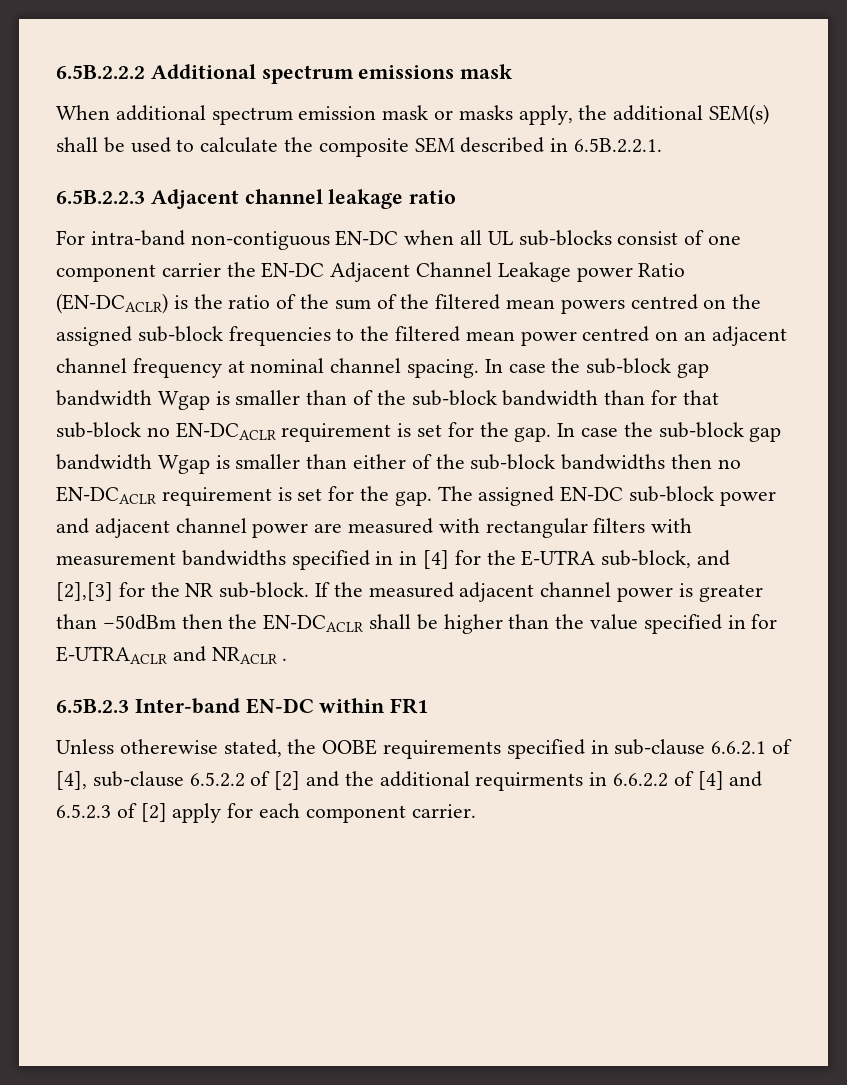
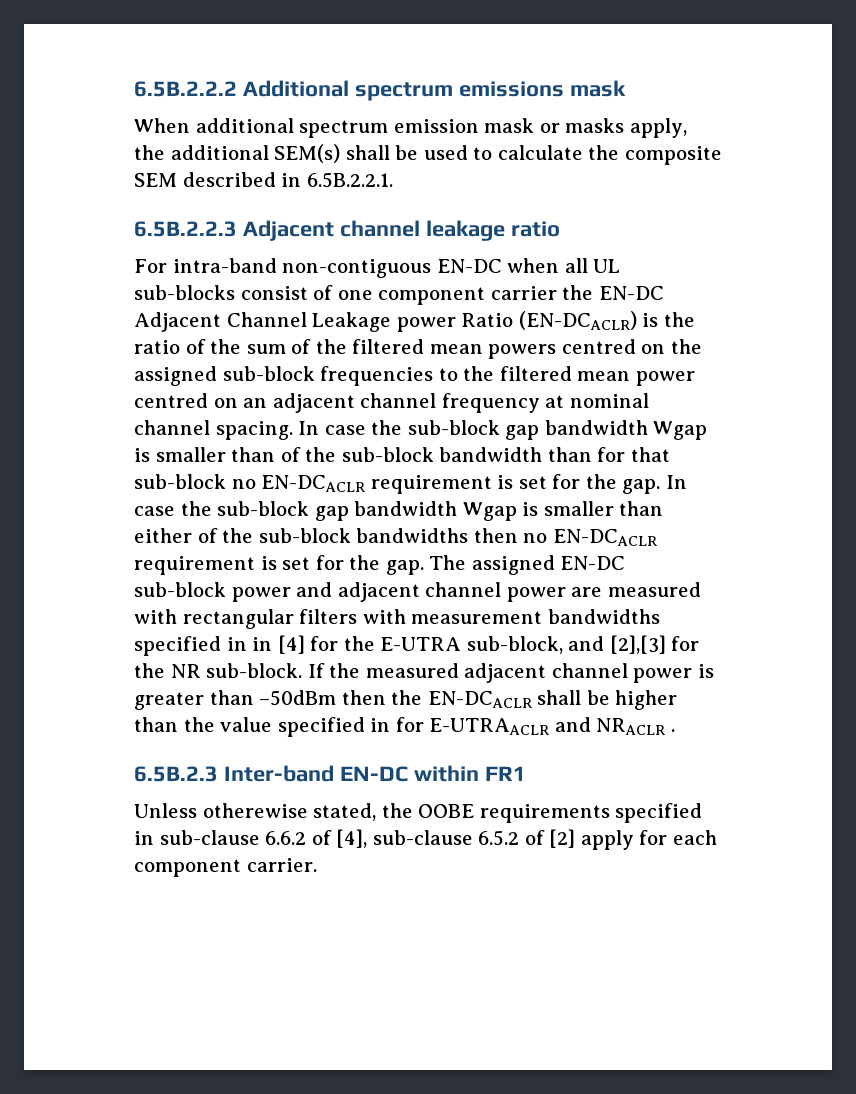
[711,741,767,755] 6.6.2.1 -> [265,831,307,845] 6.6.2
[189,771,763,791] [56,804,111,819] 6.5.2.2 of [2] and the additional requirments in 6.6.2.2 of [4] and 6.5.2.3 -> [478,830,520,846] 6.5.2

